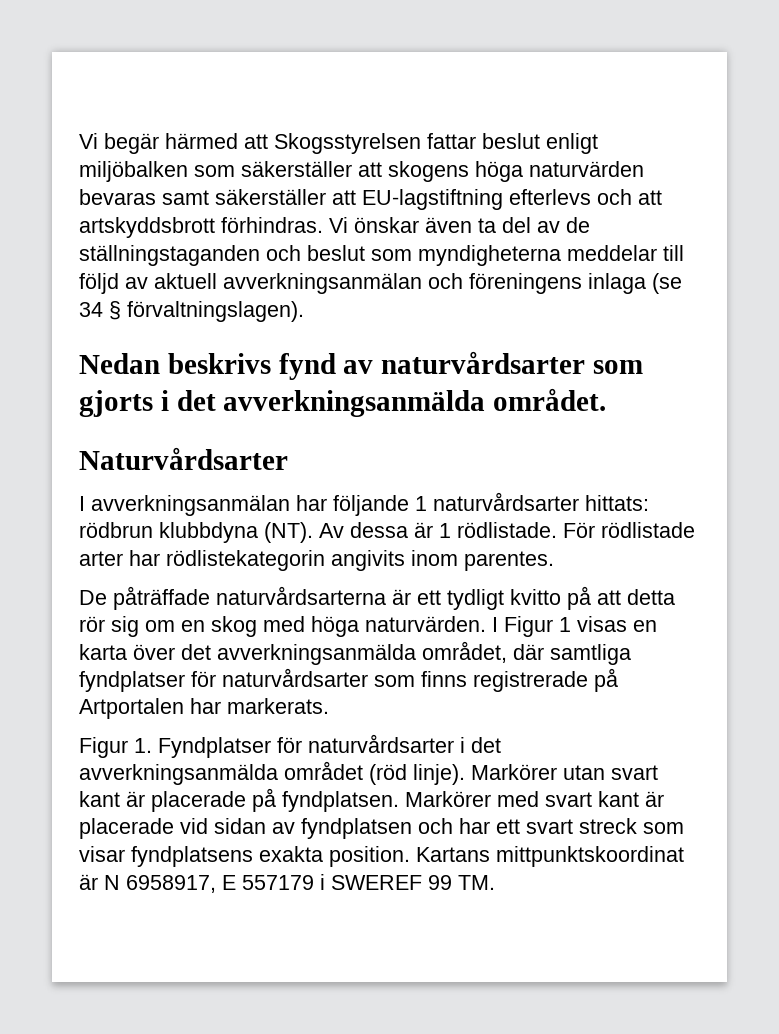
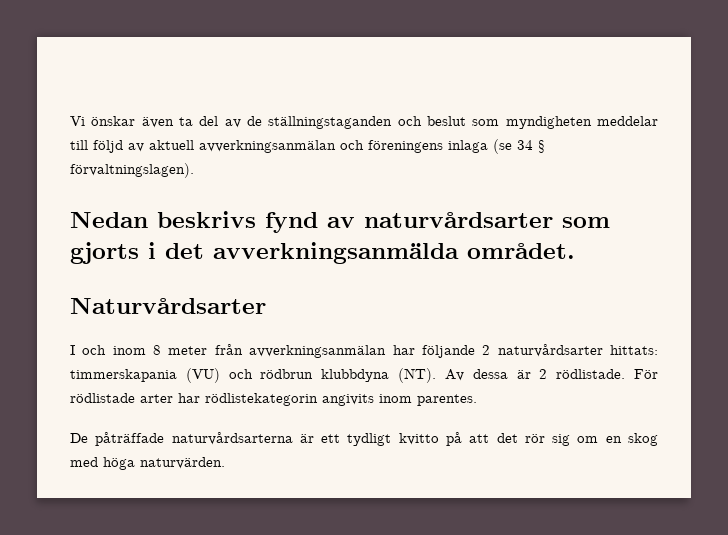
[79,133,598,154] [79,161,644,182] [79,189,662,210] [79,217,348,238] Vi begär härmed att Skogsstyrelsen fattar beslut enligt miljöbalken som säkerställer att skogens höga naturvärden bevaras samt säkerställer att EU-lagstiftning efterlevs och att artskyddsbrott förhindras. Vi -> [70,116,85,126] Vi
[418,245,561,266] myndigheterna -> [505,116,592,129] myndigheten
(85, 503) none -> [82,344,243,355] och inom 8 meter från
[415,496,427,511] 1 -> [482,345,491,355] 2
(649, 503) none -> [70,368,253,383] timmerskapania (VU) och
[439,523,451,538] 1 -> [539,369,548,379] 2
[627,589,675,605] detta -> [496,433,518,443] det
[492,616,657,637] [79,641,631,665] [79,668,618,692] [79,698,329,719] [79,734,501,758] [79,761,658,785] [79,788,664,812] [79,818,684,839] [79,846,684,867] [79,874,495,893] I Figur 1 visas en karta över det avverkningsanmälda området, där samtliga fyndplatser för naturvårdsarter som finns registrerade på Artportalen har markerats. // Figur 1. Fyndplatser för naturvårdsarter i det avverkningsanmälda området (röd linje). Markörer utan svart kant är placerade på fyndplatsen. Markörer med svart kant är placerade vid sidan av fyndplatsen och har ett svart streck som visar fyndplatsens exakta position. Kartans mittpunktskoordinat är N 6958917, E 557179 i SWEREF 99 TM. -> (225, 463) none

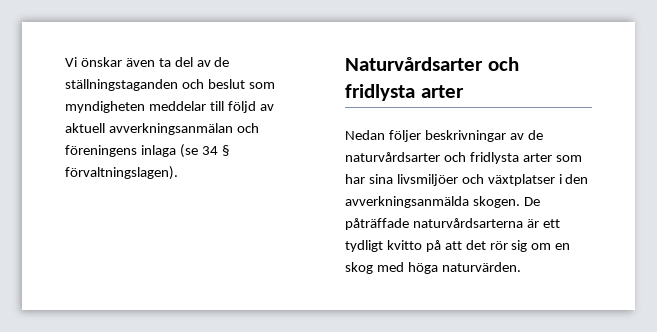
[70,211,610,233] [70,242,575,264] [70,297,266,314] [70,344,659,358] [70,368,658,383] [70,393,477,406] Nedan beskrivs fynd av naturvårdsarter som gjorts i det avverkningsanmälda området. // Naturvårdsarter // I och inom 8 meter från avverkningsanmälan har följande 2 naturvårdsarter hittats: timmerskapania (VU) och rödbrun klubbdyna (NT). Av dessa är 2 rödlistade. För rödlistade arter har rödlistekategorin angivits inom parentes. // -> [345,57,519,71] [345,84,464,101] [345,130,543,142] [345,152,582,164] [345,174,589,186] [345,196,520,208] Naturvårdsarter och fridlysta arter // Nedan följer beskrivningar av de naturvårdsarter och fridlysta arter som har sina livsmiljöer och växtplatser i den avverkningsanmälda skogen.

